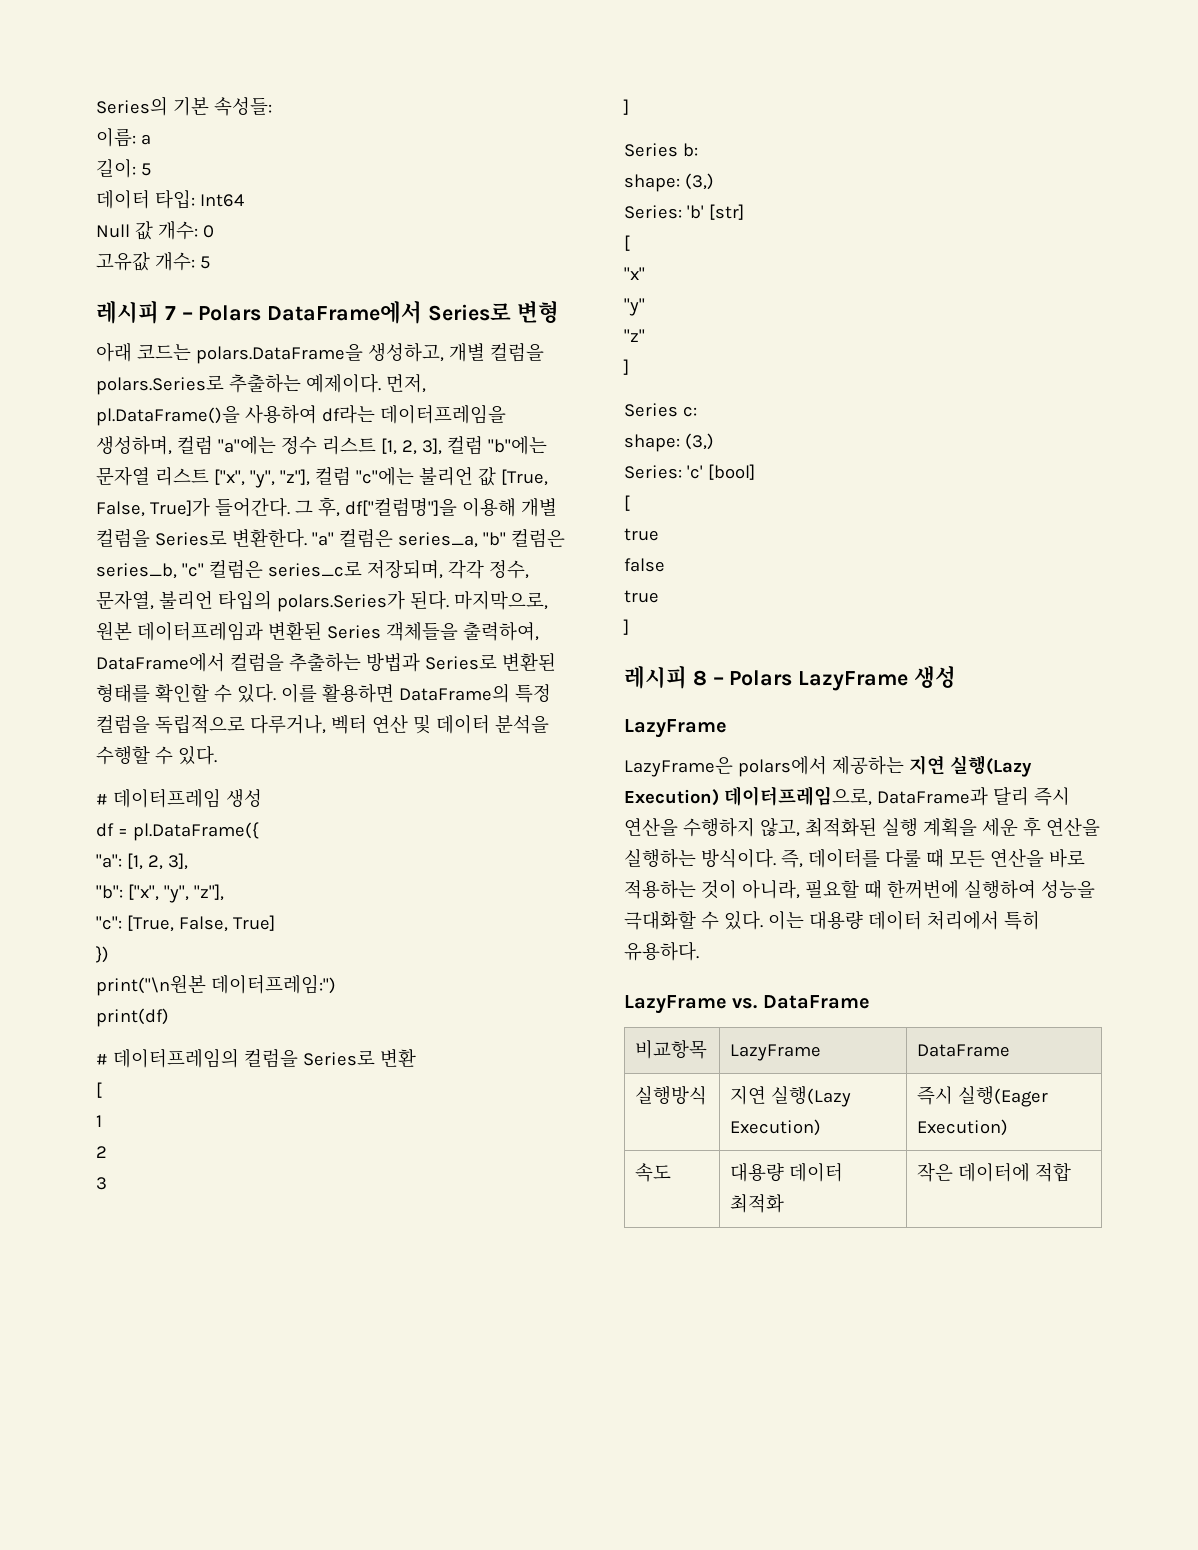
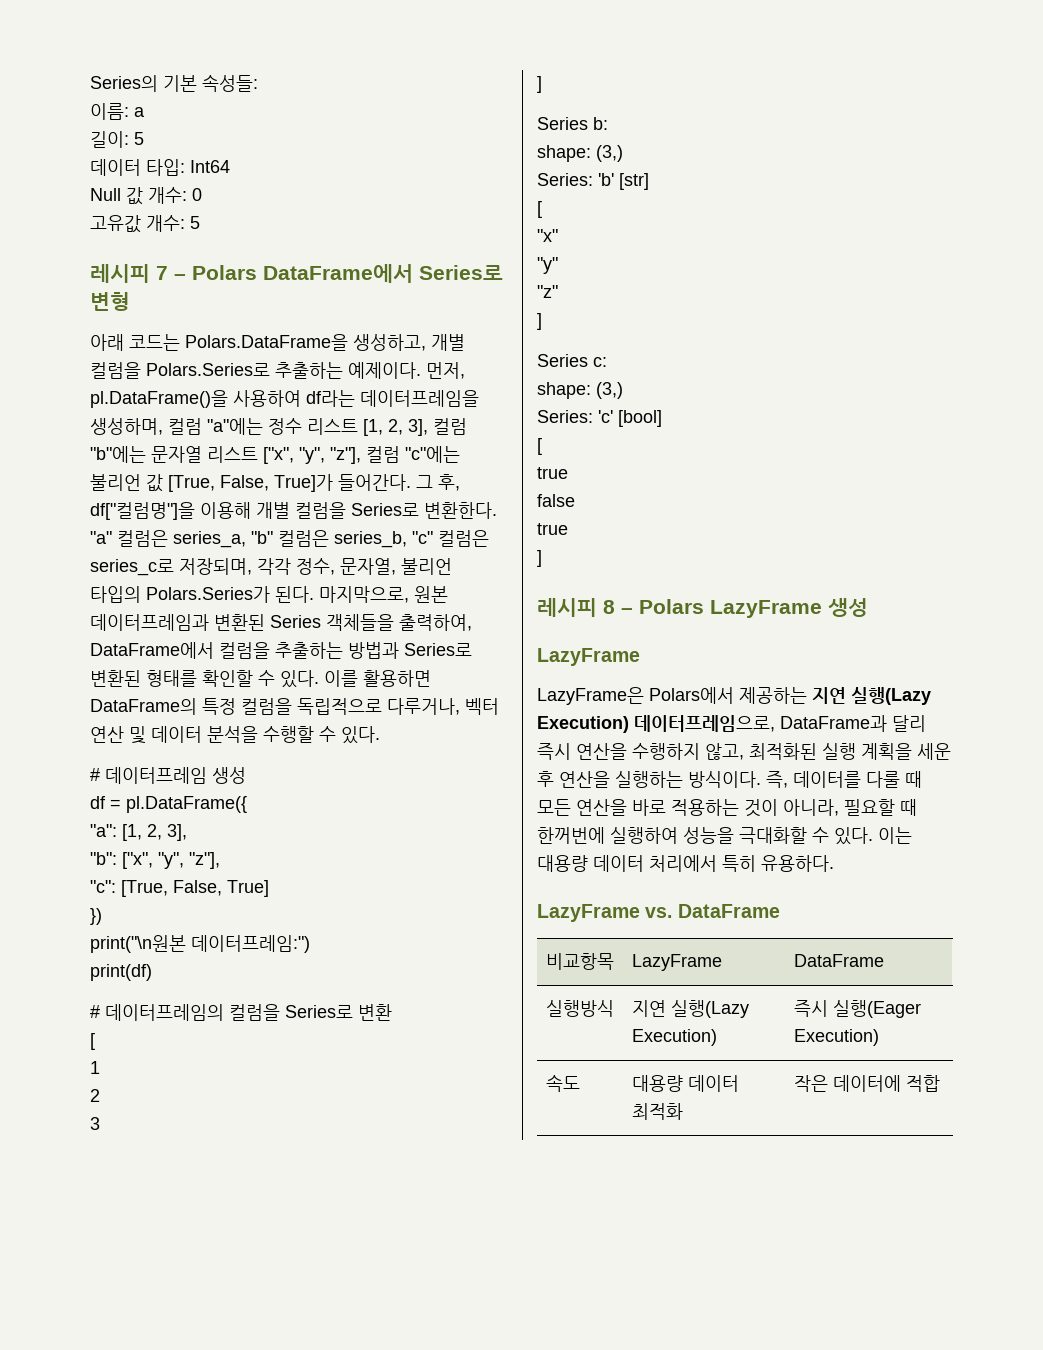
[195,344,363,364] polars.DataFrame을 -> [185,334,348,351] Polars.DataFrame을
[96,375,224,395] polars.Series로 -> [146,363,270,376] Polars.Series로
[276,591,405,612] polars.Series가 -> [146,586,270,603] Polars.Series가
[737,756,827,777] polars에서 -> [649,687,734,704] Polars에서

